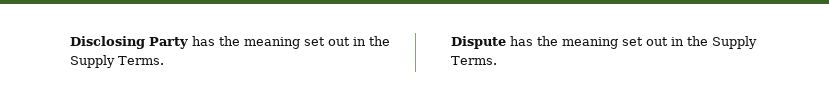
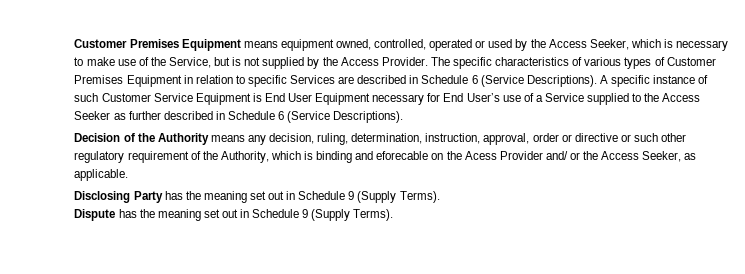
(69, 42) none -> [74,39,729,51] [74,57,716,69] [74,75,709,87] [74,93,701,105] [74,111,404,123] [74,133,687,145] [74,151,697,163] [74,169,129,181] Customer Premises Equipment means equipment owned, controlled, operated or used by the Access Seeker, which is necessary to make use of the Service, but is not supplied by the Access Provider. The specific characteristics of various types of Customer Premises Equipment in relation to specific Services are described in Schedule 6 (Service Descriptions). A specific instance of such Customer Service Equipment is End User Equipment necessary for End User’s use of a Service supplied to the Access Seeker as further described in Schedule 6 (Service Descriptions). // Decision of the Authority means any decision, ruling, determination, instruction, approval, order or directive or such other regulatory requirement of the Authority, which is binding and eforecable on the Acess Provider and/ or the Access Seeker, as applicable. //
[368,36,390,46] [69,55,164,68] the Supply Terms. -> [298,191,440,203] Schedule 9 (Supply Terms).
[686,36,757,49] [450,56,497,65] the Supply Terms. -> [252,209,394,221] Schedule 9 (Supply Terms).

